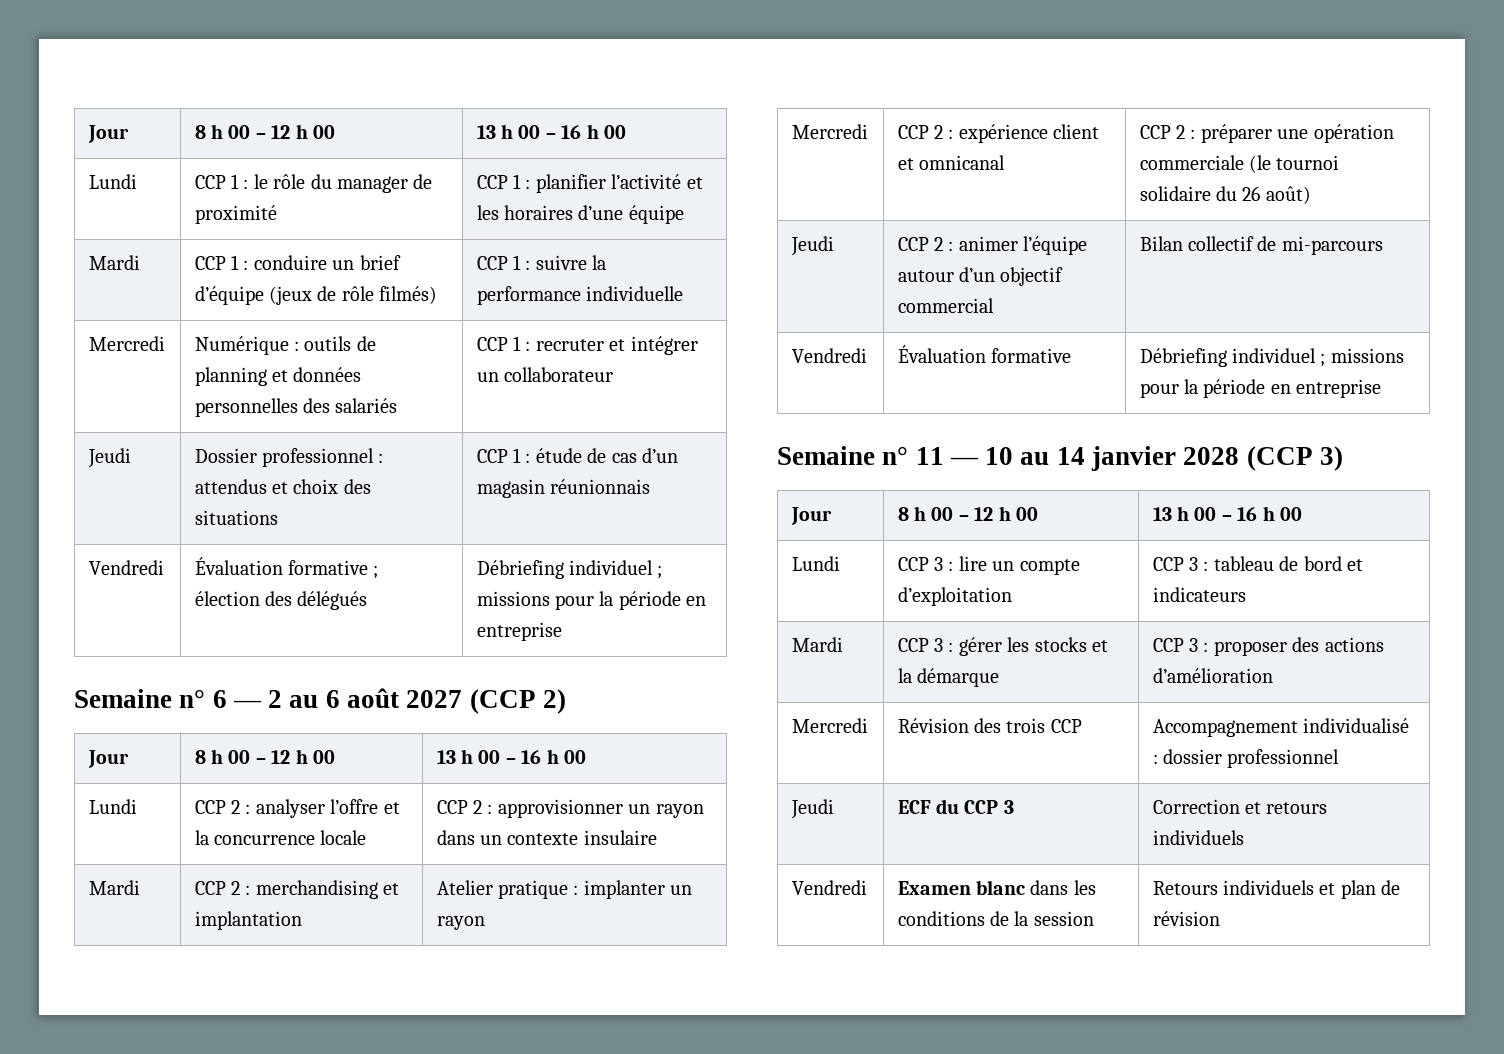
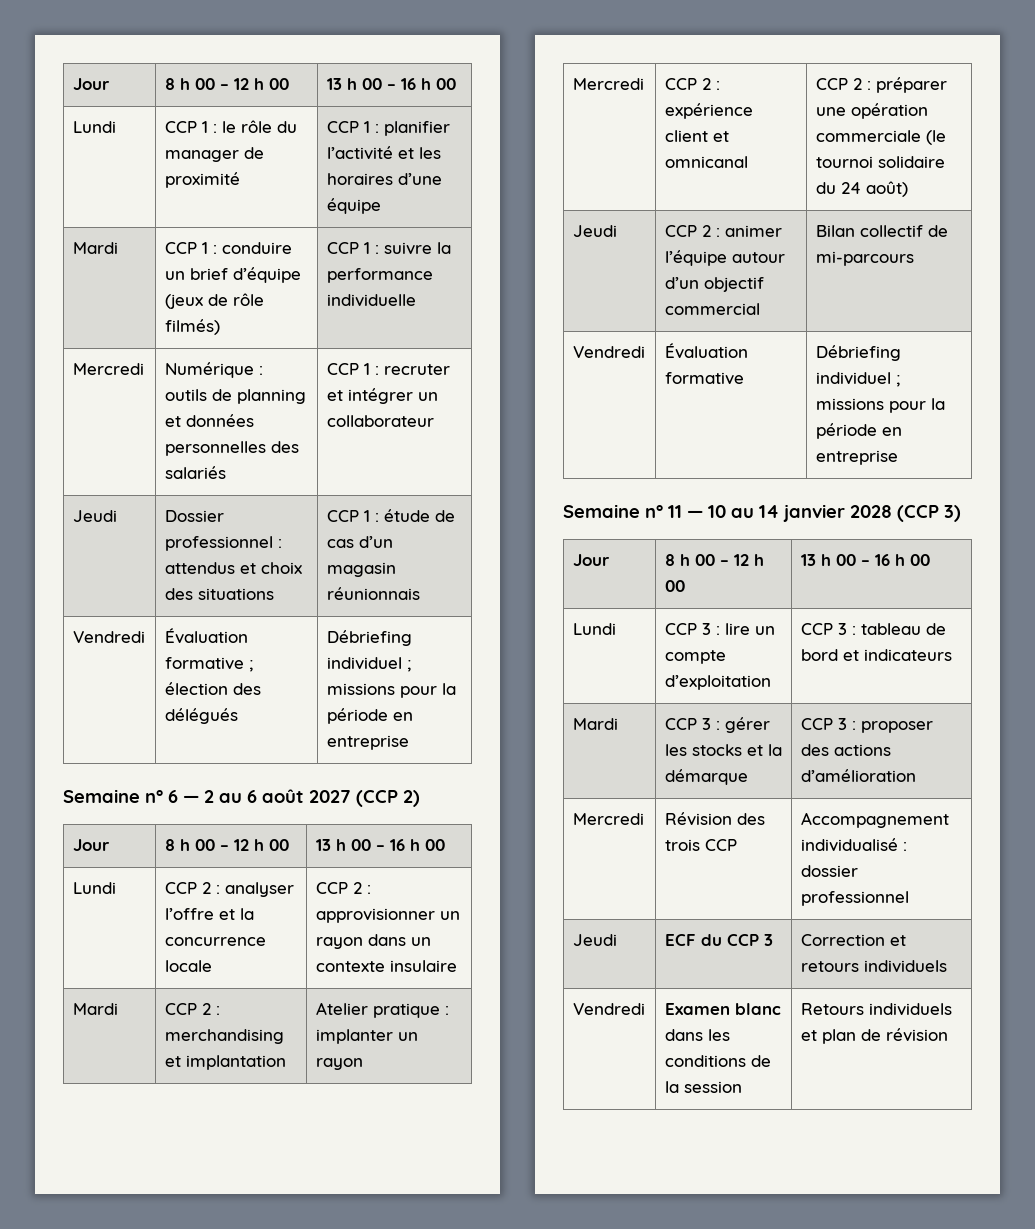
[1242,186,1261,201] 26 -> [840,182,861,194] 24

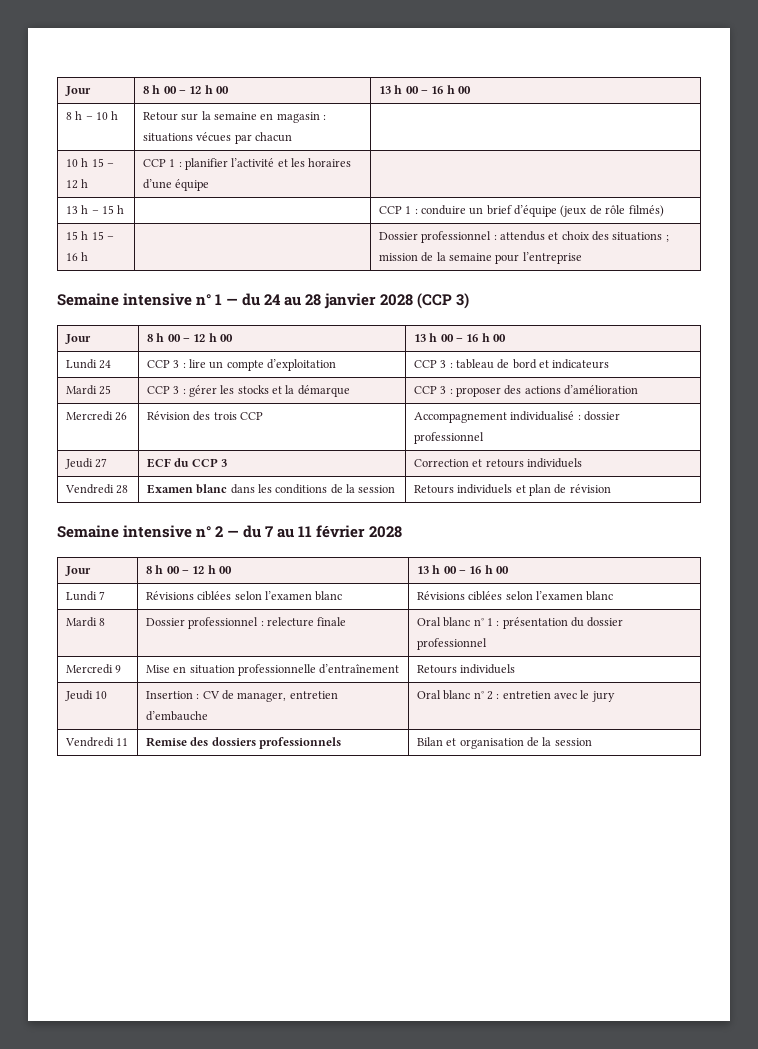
[72,121,116,133] [164,120,297,133] [164,147,264,162] [164,172,240,188] Lundi | CCP 1 : le rôle du manager de proximité -> [65,111,119,120] [142,111,327,123] [142,132,292,144] [65,158,114,167] [65,179,89,189] 8 h – 10 h | Retour sur la semaine en magasin : situations vécues par chacun | // 10 h 15 – 12 h
[72,242,118,254] // Mardi -> [65,205,125,214] | // 13 h – 15 h |
[326,242,451,255] [326,268,433,283] [326,294,416,307] [72,363,144,375] [164,362,263,378] [164,389,306,404] [164,414,254,427] [164,441,299,456] [164,466,226,479] [326,363,450,375] [326,388,438,404] [326,415,434,427] [72,510,117,522] | CCP 1 : suivre la performance individuelle // Mercredi | Numérique : outils de planning et données personnelles des salariés | CCP 1 : recruter et intégrer un collaborateur // Jeudi -> [65,231,114,240] [65,252,89,261] // 15 h 15 – 16 h |
[326,509,455,522] [326,536,393,548] [326,562,396,577] [326,587,420,600] [72,631,145,643] [164,628,248,644] [164,657,253,672] [164,682,261,695] [164,708,238,724] [326,630,412,646] [326,657,411,672] [326,683,456,698] [326,708,413,724] [326,735,409,750] [63,789,420,807] [72,839,110,851] [164,839,289,851] [315,839,445,851] [72,882,116,894] [164,882,294,897] [164,908,254,920] [164,937,266,946] [164,960,212,972] [315,882,371,894] [315,908,460,923] [315,934,431,949] [315,960,457,972] [72,1003,118,1015] [164,1003,220,1015] [164,1029,284,1044] [164,1055,286,1070] [315,1002,449,1018] [315,1029,418,1044] [315,1058,363,1070] [572,78,644,90] [664,78,720,90] [664,103,753,119] [664,130,729,142] [664,156,748,168] [815,77,947,93] [815,103,928,119] [815,130,946,145] [815,156,945,168] [815,181,908,197] [572,225,617,237] [664,225,782,237] [664,250,785,266] [664,277,764,292] [664,303,760,315] [815,225,948,237] [815,251,914,266] [572,346,645,358] [664,343,748,359] [664,372,744,385] [815,345,901,361] [815,372,900,387] [815,398,945,413] [815,423,902,439] [815,450,898,465] [563,504,779,518] | CCP 1 : étude de cas d’un magasin réunionnais // Vendredi | Évaluation formative ; élection des délégués | Débriefing individuel ; missions pour la période en entreprise // Semaine n° 6 — 2 au 6 août 2027 (CCP 2) // Jour | 8 h 00 – 12 h 00 | 13 h 00 – 16 h 00 // Lundi | CCP 2 : analyser l’offre et la concurrence locale | CCP 2 : approvisionner un rayon dans un contexte insulaire // Mardi | CCP 2 : merchandising et implantation | Atelier pratique : implanter un rayon // Mercredi | CCP 2 : expérience client et omnicanal | CCP 2 : préparer une opération commerciale (le tournoi solidaire du 24 août) // Jeudi | CCP 2 : animer l’équipe autour d’un objectif commercial | Bilan collectif de mi-parcours // Vendredi | Évaluation formative | Débriefing individuel ; missions pour la période en entreprise // Semaine n° 11 — 10 au 14 -> [665,235,669,242] [378,252,582,264] [57,293,322,306] ; mission de la semaine pour l’entreprise // Semaine intensive n° 1 — du 24 au 28
(616, 629) none -> [99,360,112,369] 24
(618, 724) none -> [99,385,112,395] 25
(644, 819) none -> [115,412,128,421] 26
(617, 940) none -> [95,458,108,468] 27
(645, 1009) none -> [116,485,129,494] 28
(948, 1035) none -> [57,525,402,538] [64,566,91,576] [145,565,233,574] [416,565,510,574] [65,591,106,601] [145,591,343,601] [416,591,614,601] [65,617,106,627] [145,617,347,629] [416,617,624,629] [416,638,487,650] [65,664,122,674] [145,664,400,676] [416,664,516,674] [64,690,108,701] [145,690,338,702] [145,711,208,721] [416,690,615,702] [64,737,129,747] [145,737,341,749] [416,737,592,749] // Semaine intensive n° 2 — du 7 au 11 février 2028 // Jour | 8 h 00 – 12 h 00 | 13 h 00 – 16 h 00 // Lundi 7 | Révisions ciblées selon l’examen blanc | Révisions ciblées selon l’examen blanc // Mardi 8 | Dossier professionnel : relecture finale | Oral blanc n° 1 : présentation du dossier professionnel // Mercredi 9 | Mise en situation professionnelle d’entraînement | Retours individuels // Jeudi 10 | Insertion : CV de manager, entretien d’embauche | Oral blanc n° 2 : entretien avec le jury // Vendredi 11 | Remise des dossiers professionnels | Bilan et organisation de la session

